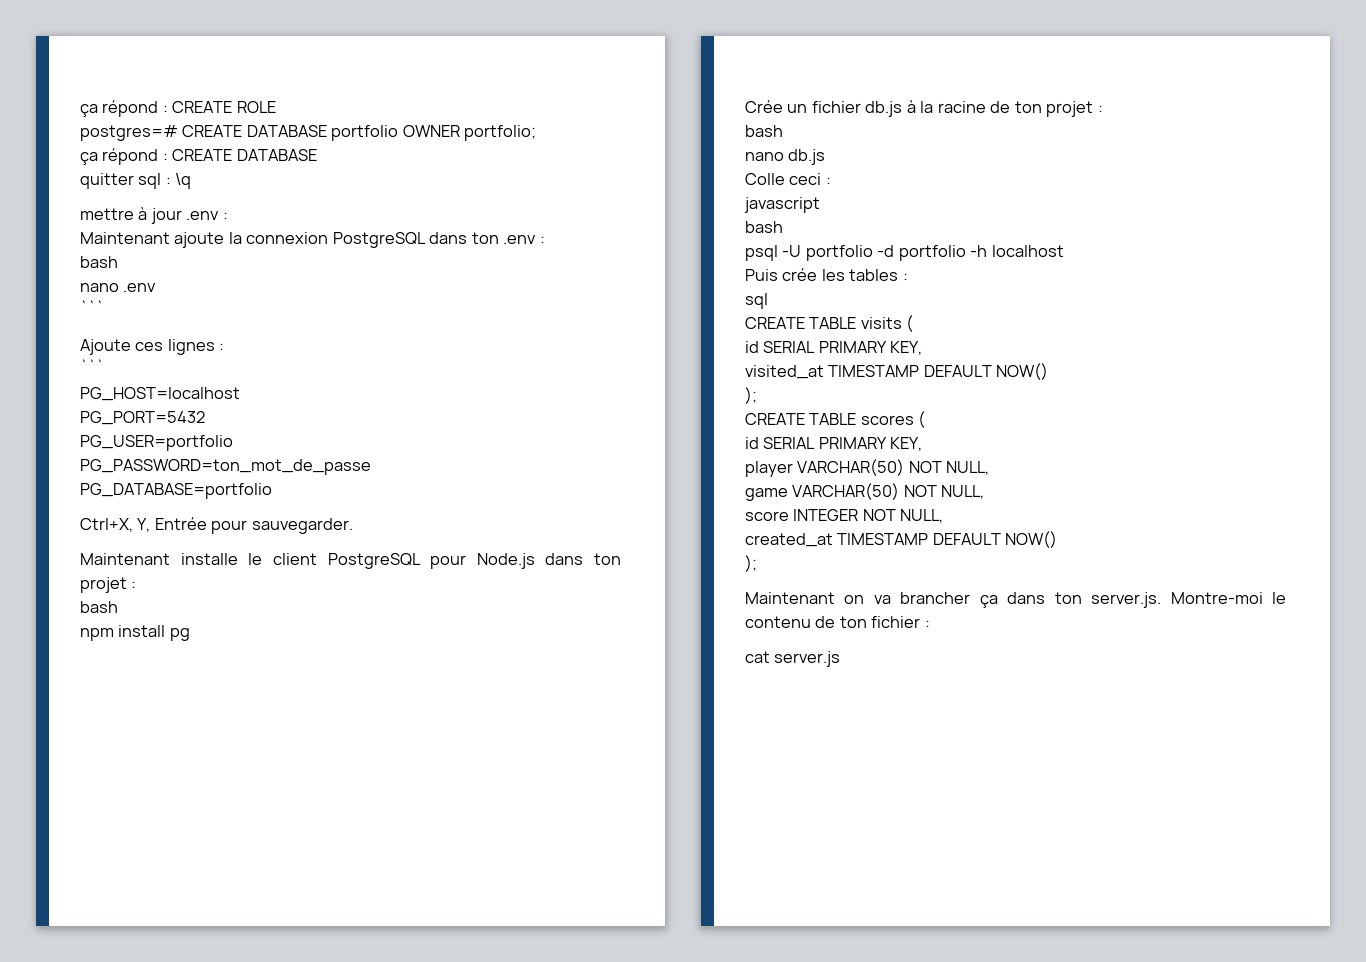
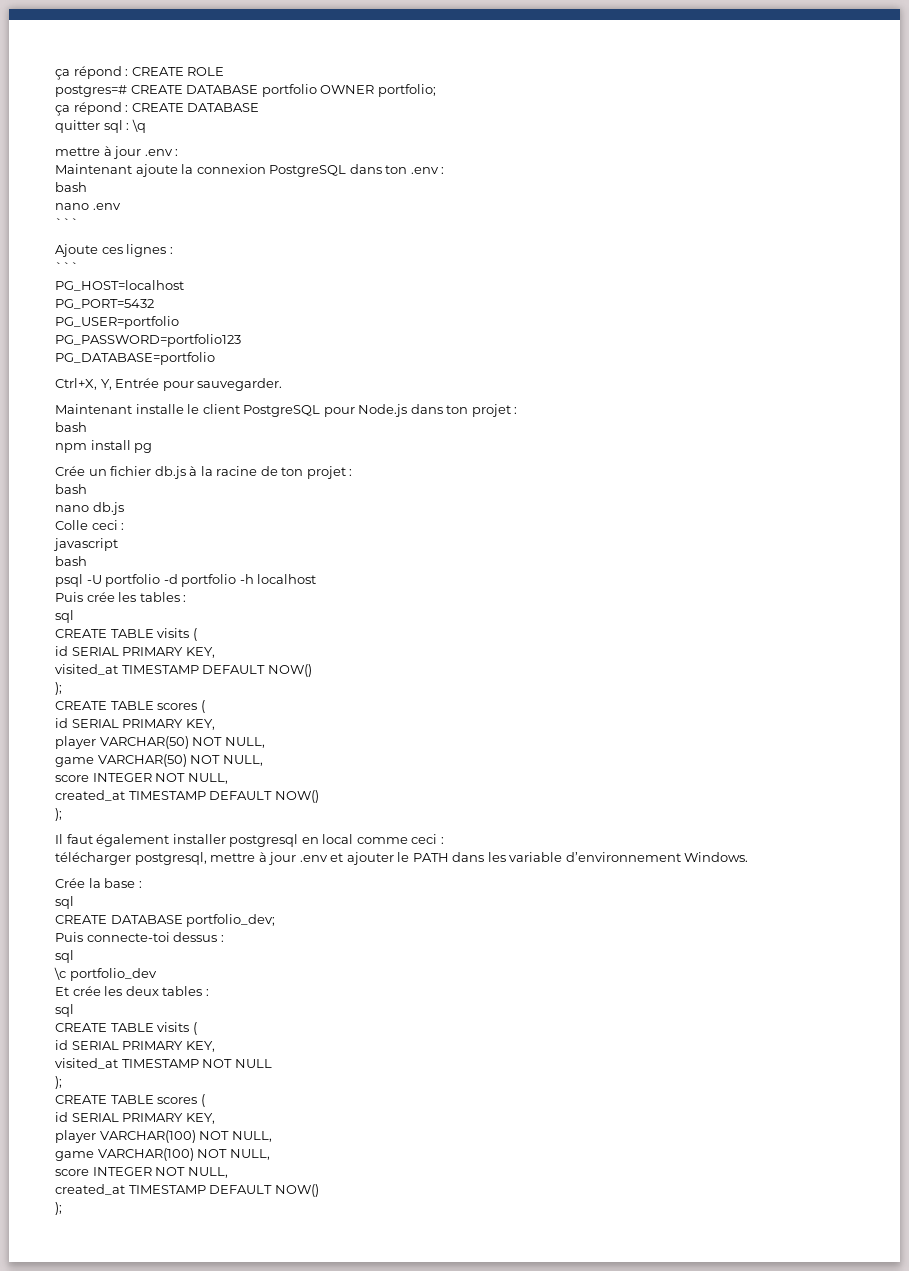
[80,459,371,475] PG_PASSWORD=ton_mot_de_passe -> [55,334,241,347] PG_PASSWORD=portfolio123
[745,592,1286,608] [745,616,930,628] [745,651,841,667] Maintenant on va brancher ça dans ton server.js. Montre-moi le contenu de ton fichier : // cat server.js -> [55,834,444,847] [55,852,749,865] [55,878,142,888] [55,896,74,909] [55,914,276,927] [55,932,224,942] [55,950,74,963] [54,967,157,981] [55,986,209,996] [55,1004,74,1017] [55,1022,197,1035] [55,1040,215,1052] [55,1058,272,1069] [55,1076,62,1089] [55,1094,205,1107] [55,1112,215,1124] [55,1130,272,1143] [55,1148,270,1161] [55,1167,228,1178] [55,1184,319,1197] [55,1202,62,1215] Il faut également installer postgresql en local comme ceci : // télécharger postgresql, mettre à jour .env et ajouter le PATH dans les variable d’environnement Windows. // Crée la base : // sql // CREATE DATABASE portfolio_dev; // Puis connecte-toi dessus : // sql // \c portfolio_dev // Et crée les deux tables : // sql // CREATE TABLE visits ( // id SERIAL PRIMARY KEY, // visited_at TIMESTAMP NOT NULL // ); // CREATE TABLE scores ( // id SERIAL PRIMARY KEY, // player VARCHAR(100) NOT NULL, // game VARCHAR(100) NOT NULL, // score INTEGER NOT NULL, // created_at TIMESTAMP DEFAULT NOW() // );

